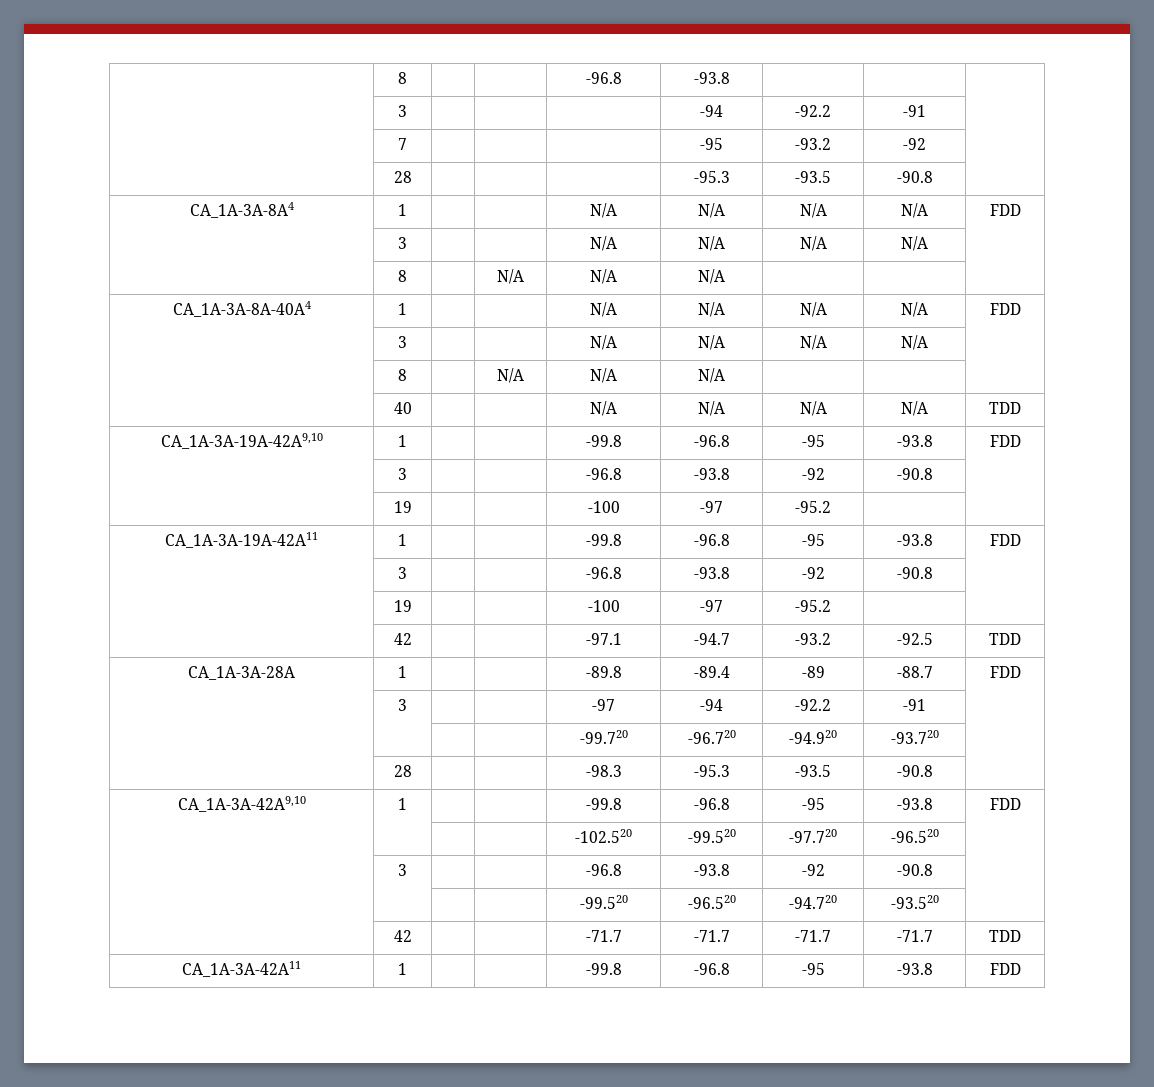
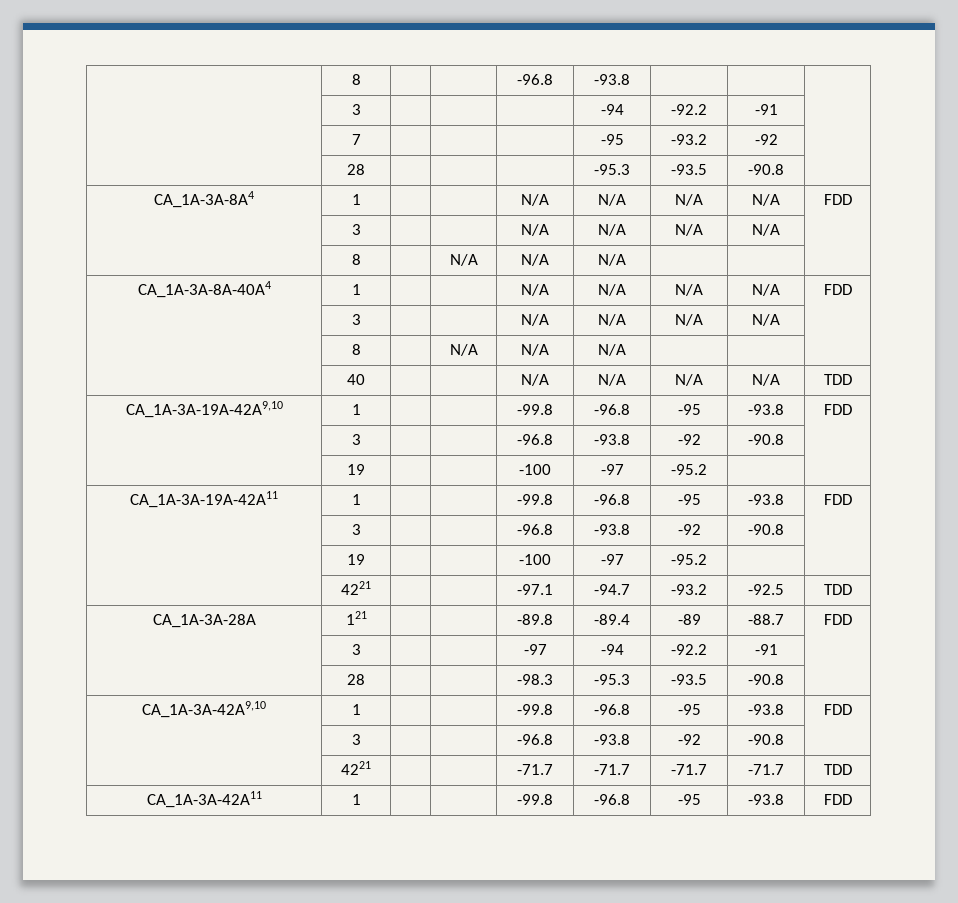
[393,633,412,645] 42 -> [341,581,371,595] 4221
[398,666,407,678] 1 -> [345,611,367,625] 121
[579,730,628,744] [687,730,736,744] [789,730,837,744] [890,730,939,744] // | | | | -99.720 | -96.720 | -94.920 | -93.720 | -> (778, 649) none
[575,829,632,843] [687,829,736,843] [789,829,837,843] [890,829,939,843] [398,864,407,876] [585,864,622,876] [693,864,730,876] [801,864,825,876] [896,864,933,876] [579,895,628,909] [687,895,736,909] [789,895,837,909] [890,895,939,909] [393,930,412,942] // | | | | -102.520 | -99.520 | -97.720 | -96.520 | // | 3 | | | -96.8 | -93.8 | -92 | -90.8 | // | | | | -99.520 | -96.520 | -94.720 | -93.520 | // | 42 -> [351,734,361,745] [517,734,553,745] [594,734,630,745] [677,734,701,745] [748,734,784,745] [341,761,371,775] // | 3 | | | -96.8 | -93.8 | -92 | -90.8 | // | 4221

